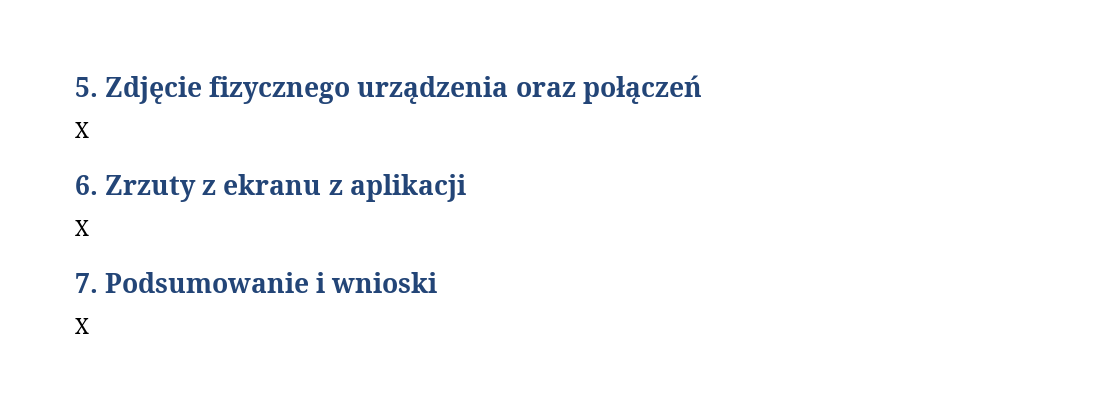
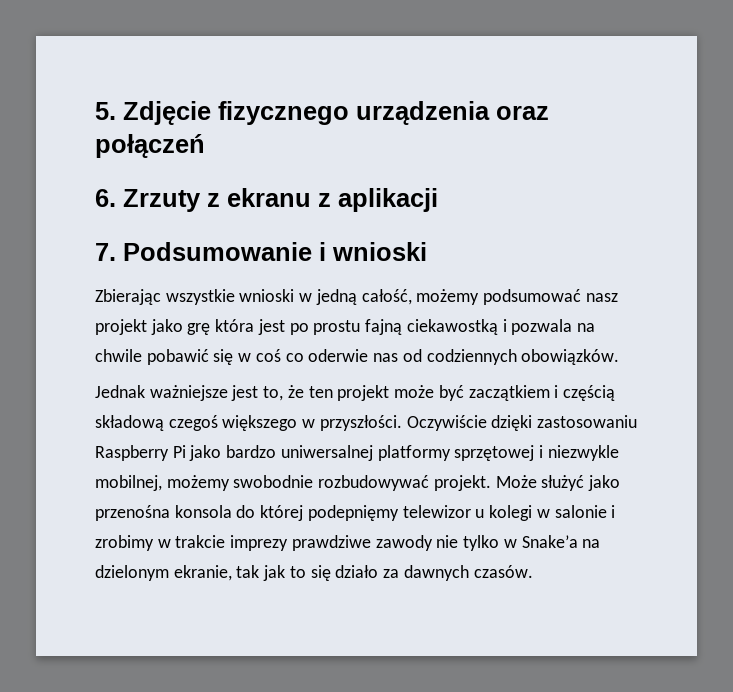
[75,122,89,138] // X -> (205, 146) none
[75,220,89,236] // X -> (438, 200) none
[75,318,89,334] X -> [95,289,618,305] [95,319,595,335] [95,349,620,365] [95,385,615,401] [95,415,638,431] [95,445,619,461] [95,475,621,491] [95,505,616,521] [95,535,601,551] [95,565,533,581] Zbierając wszystkie wnioski w jedną całość, możemy podsumować nasz projekt jako grę która jest po prostu fajną ciekawostką i pozwala na chwile pobawić się w coś co oderwie nas od codziennych obowiązków. // Jednak ważniejsze jest to, że ten projekt może być zaczątkiem i częścią składową czegoś większego w przyszłości. Oczywiście dzięki zastosowaniu Raspberry Pi jako bardzo uniwersalnej platformy sprzętowej i niezwykle mobilnej, możemy swobodnie rozbudowywać projekt. Może służyć jako przenośna konsola do której podepnięmy telewizor u kolegi w salonie i zrobimy w trakcie imprezy prawdziwe zawody nie tylko w Snake’a na dzielonym ekranie, tak jak to się działo za dawnych czasów.

